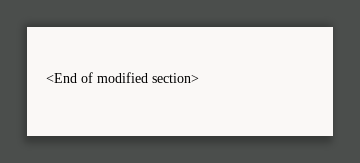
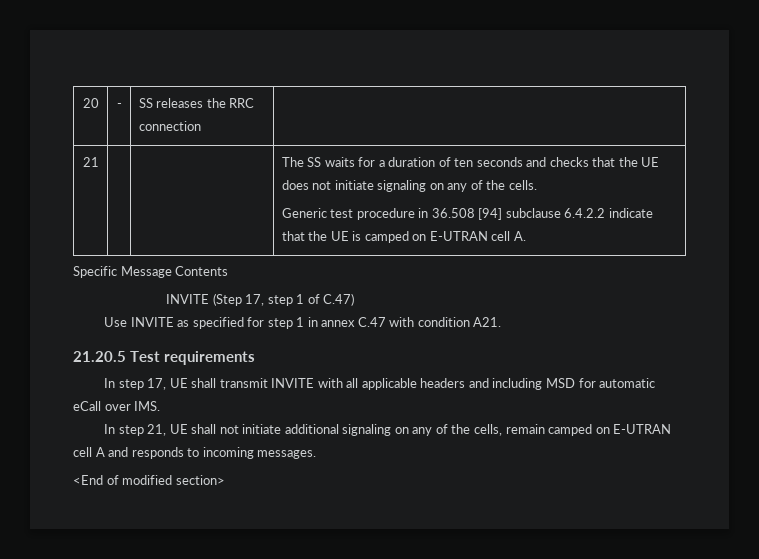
(46, 78) none -> [82,98,99,108] [116,103,122,108] [138,98,255,108] [138,121,201,131] [82,157,99,167] [281,157,660,167] [281,180,537,192] [281,208,653,220] [281,231,526,243] [73,266,229,278] [166,293,355,306] [104,317,502,329] [73,351,256,365] [104,378,656,390] [73,401,161,411] [104,424,672,436] [73,447,317,459] 20 | - | SS releases the RRC connection | // 21 | | | The SS waits for a duration of ten seconds and checks that the UE does not initiate signaling on any of the cells. // Generic test procedure in 36.508 [94] subclause 6.4.2.2 indicate that the UE is camped on E-UTRAN cell A. // Specific Message Contents // INVITE (Step 17, step 1 of C.47) // Use INVITE as specified for step 1 in annex C.47 with condition A21. // 21.20.5 Test requirements // In step 17, UE shall transmit INVITE with all applicable headers and including MSD for automatic eCall over IMS. // In step 21, UE shall not initiate additional signaling on any of the cells, remain camped on E-UTRAN cell A and responds to incoming messages. //

